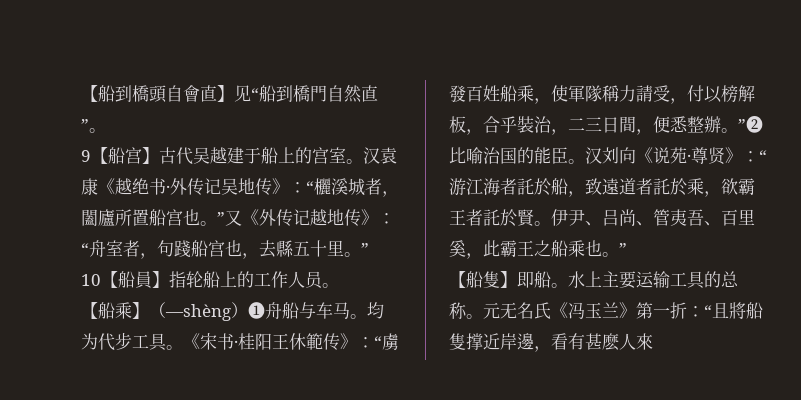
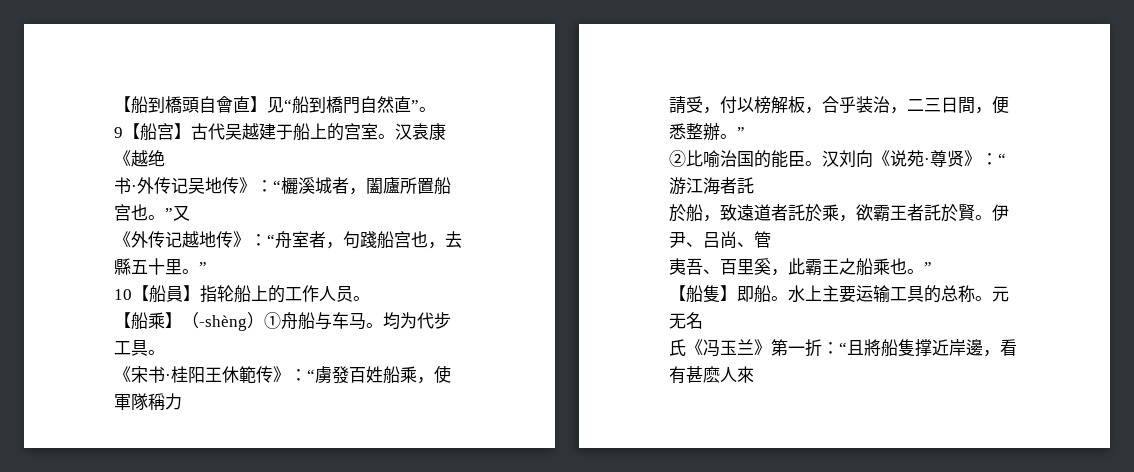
(149, 186) none -> (165, 158) //
(242, 218) none -> (190, 213) //
[165,302,265,321] —shèng）❶ -> [199,312,281,331] -shèng）①
(183, 347) none -> (165, 352) //
(636, 93) none -> (182, 401) //
[517,116,534,133] 裝 -> [856,96,873,113] 装
[738,116,763,133] ”❷ -> [737,127,745,138] [669,150,686,167] ” // ②
(534, 186) none -> (754, 185) //
(670, 217) none -> (771, 239) //
(534, 310) none -> (703, 320) //

